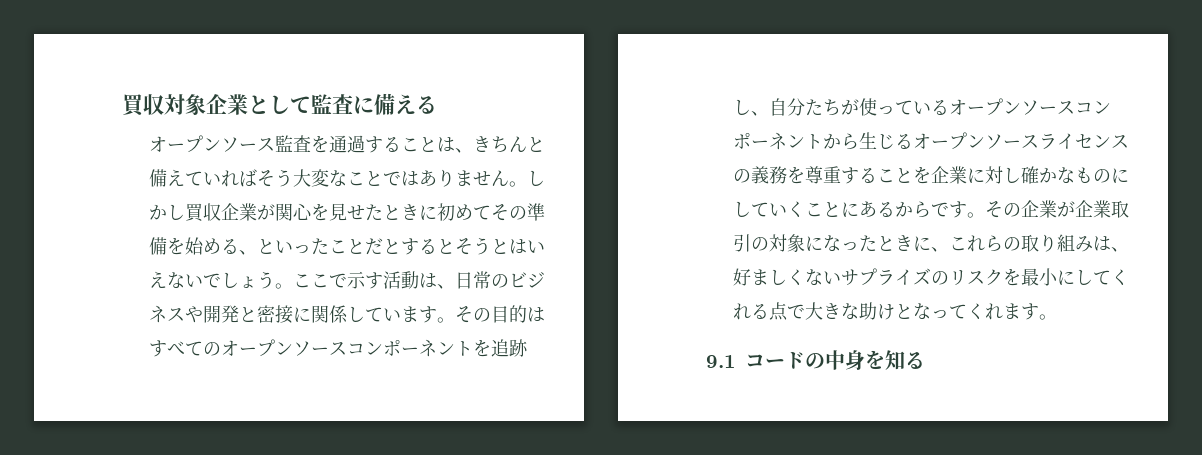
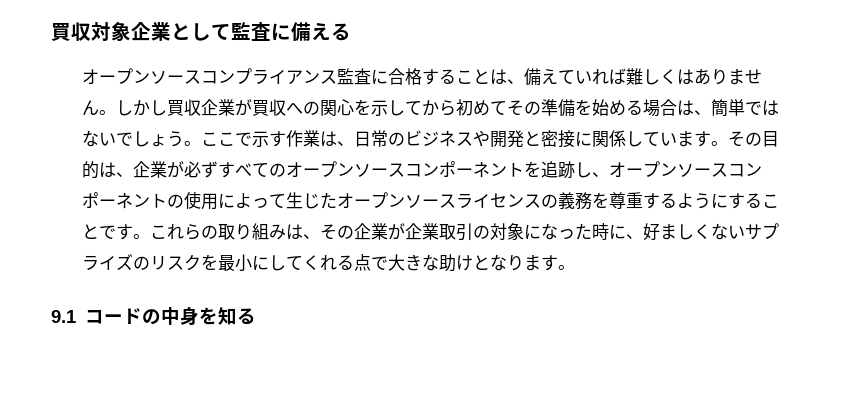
[275,135,366,153] 監査を通過 -> [201,68,423,85] コンプライアンス監査に合格
[473,136,546,153] きちんと -> (525, 81) none
[257,169,402,187] そう大変なことで -> [626,68,678,85] 難しく
[275,203,438,221] 関心を見せたときに -> [252,99,457,116] 買収への関心を示してから
[239,237,546,255] [149,271,168,288] 、といったことだとするとそうとはいえ -> [643,99,780,117] 場合は、簡単では
[383,271,420,289] 活動 -> [286,130,321,147] 作業
(546, 314) none -> [116,161,219,178] 、企業が必ず
[769,98,1112,116] [733,132,914,150] 自分たちが使っているオープンソースコンポーネントから生じる -> [609,161,763,177] [82,191,338,210] オープンソースコンポーネントの使用によって生じた
[877,166,1130,184] [733,201,986,218] ことを企業に対し確かなものにしていくことにあるからです。 -> [677,193,780,209] [82,223,321,240] ようにすることです。これらの取り組みは、
[877,234,1112,252] ときに、これらの取り組みは -> [592,223,627,240] 時に
[931,303,1004,320] ってくれ -> [507,255,525,271] り

